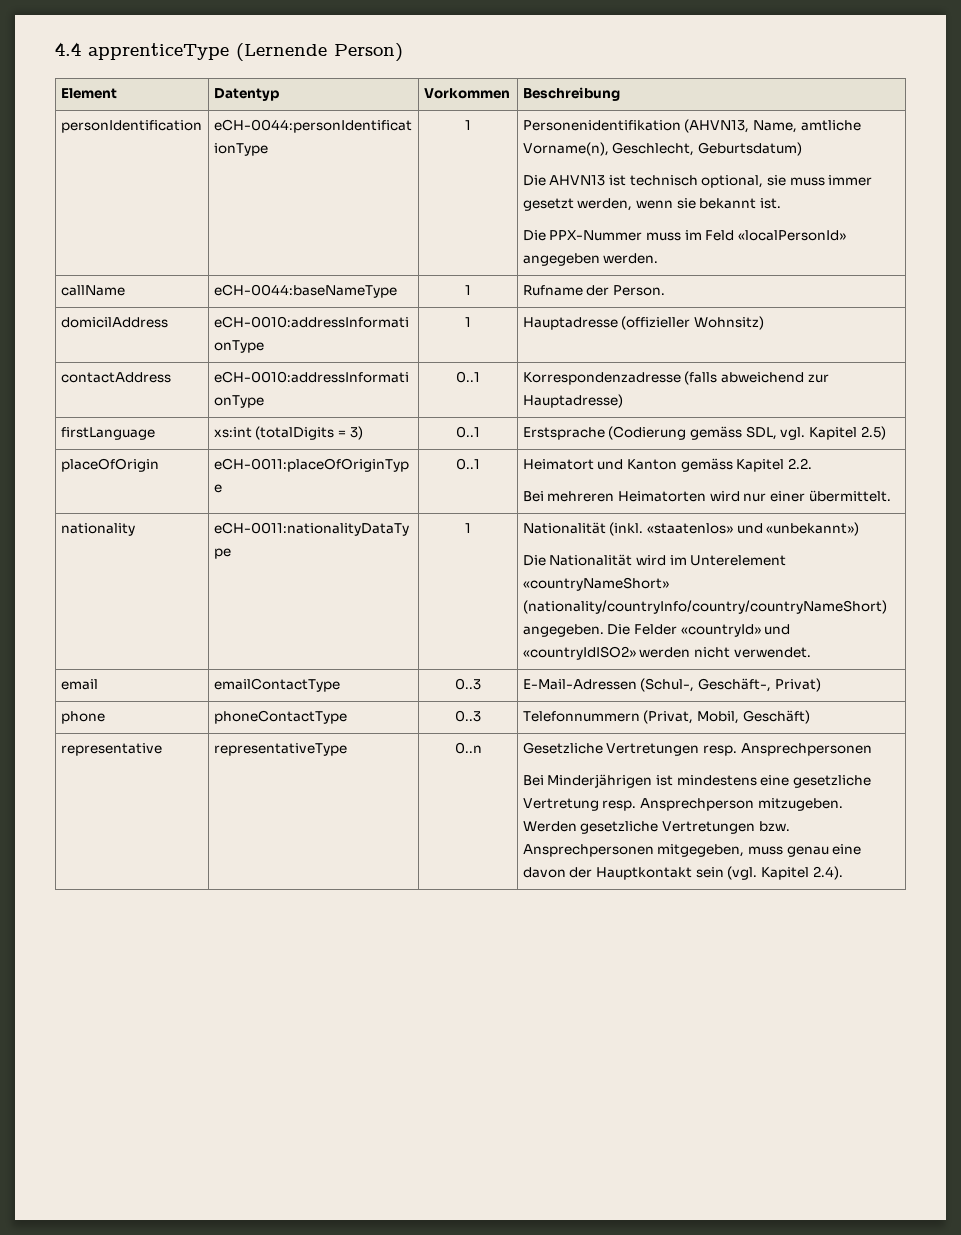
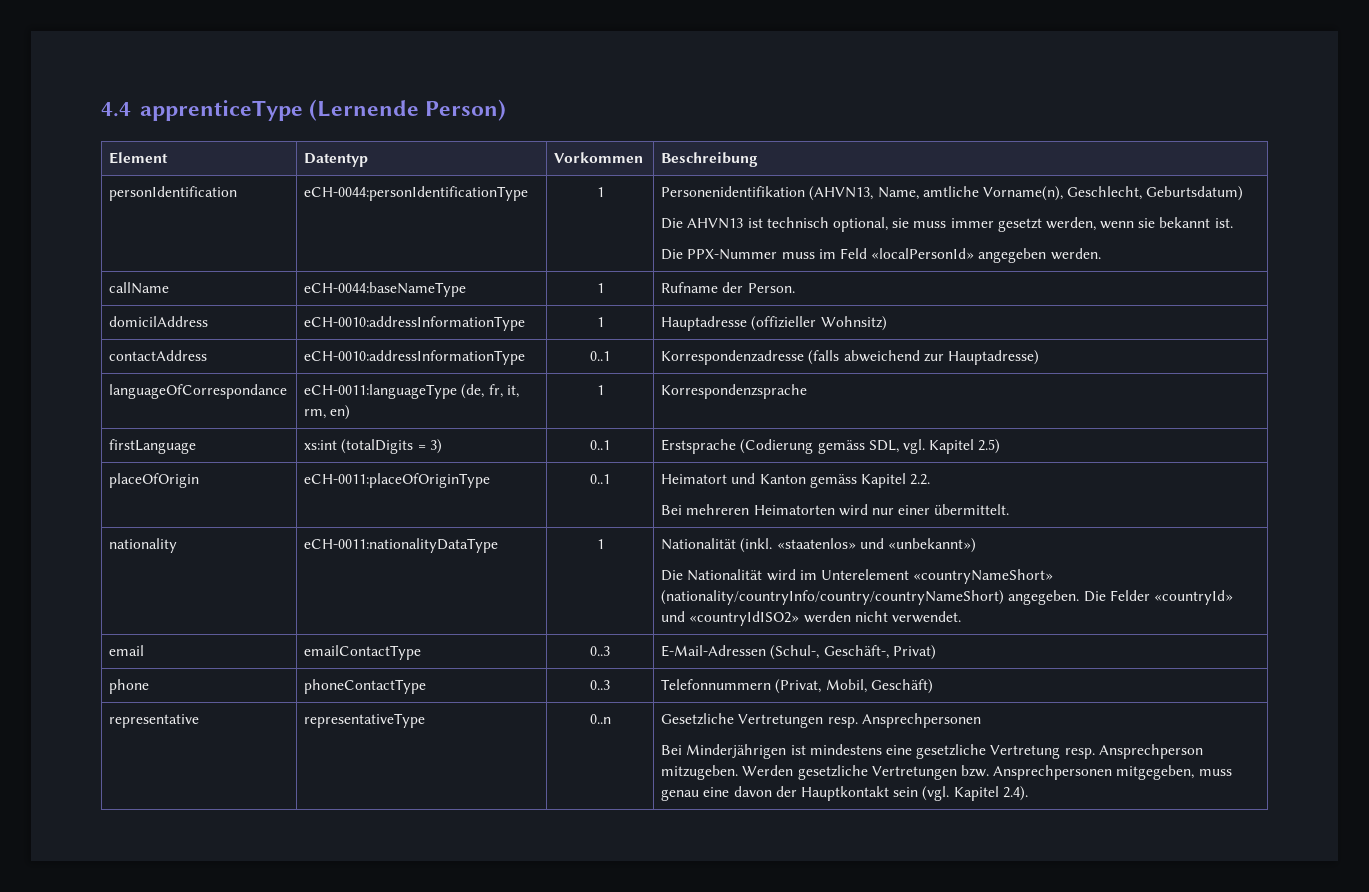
(623, 401) none -> [109,384,288,399] [304,384,519,399] [304,405,351,420] [596,385,604,395] [661,384,808,399] // languageOfCorrespondance | eCH-0011:languageType (de, fr, it, rm, en) | 1 | Korrespondenzsprache

